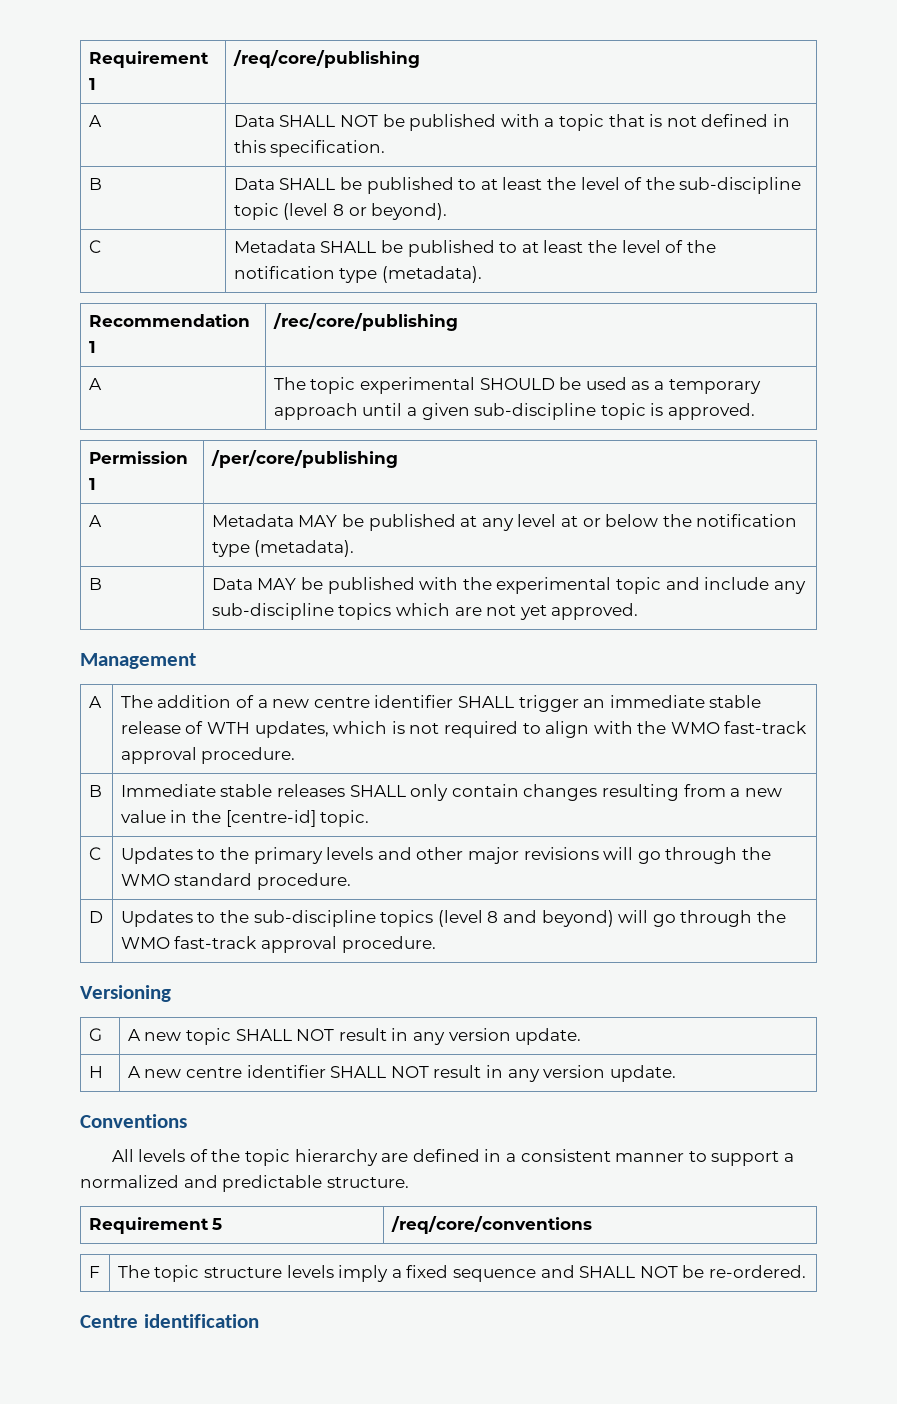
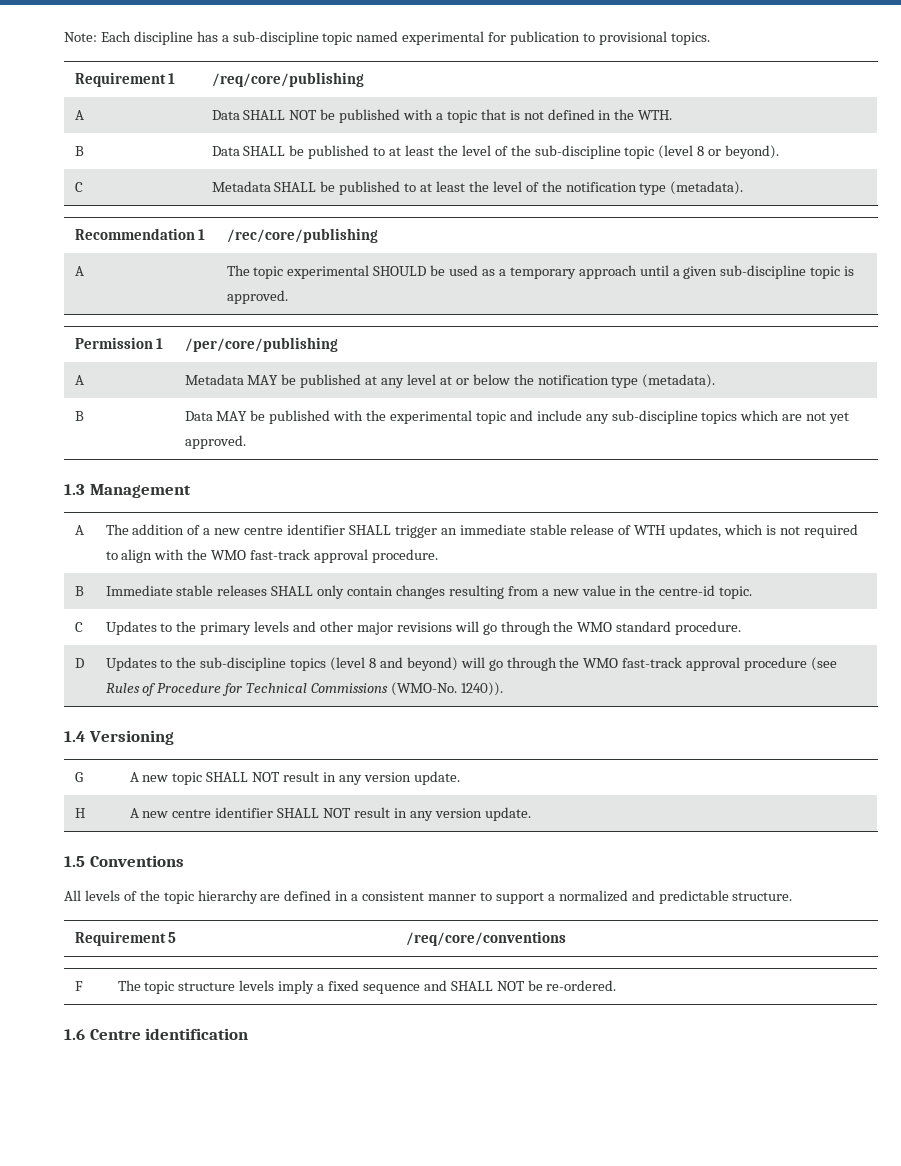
(88, 59) none -> [64,31,710,45] Note: Each discipline has a sub-discipline topic named experimental for publication to provisional topics. //
[233,140,386,157] this specification. -> [614,109,673,120] the WTH.
(639, 611) none -> [64,484,85,495] 1.3
[225,810,316,827] [centre-id] -> [659,585,716,596] centre-id
[341,936,436,953] procedure. // -> [744,657,838,671] [105,682,503,696] [64,731,85,742] procedure (see Rules of Procedure for Technical Commissions (WMO-No. 1240)). // 1.4
(676, 1073) none -> [64,856,85,867] 1.5
(806, 1271) none -> [64,1029,85,1040] 1.6

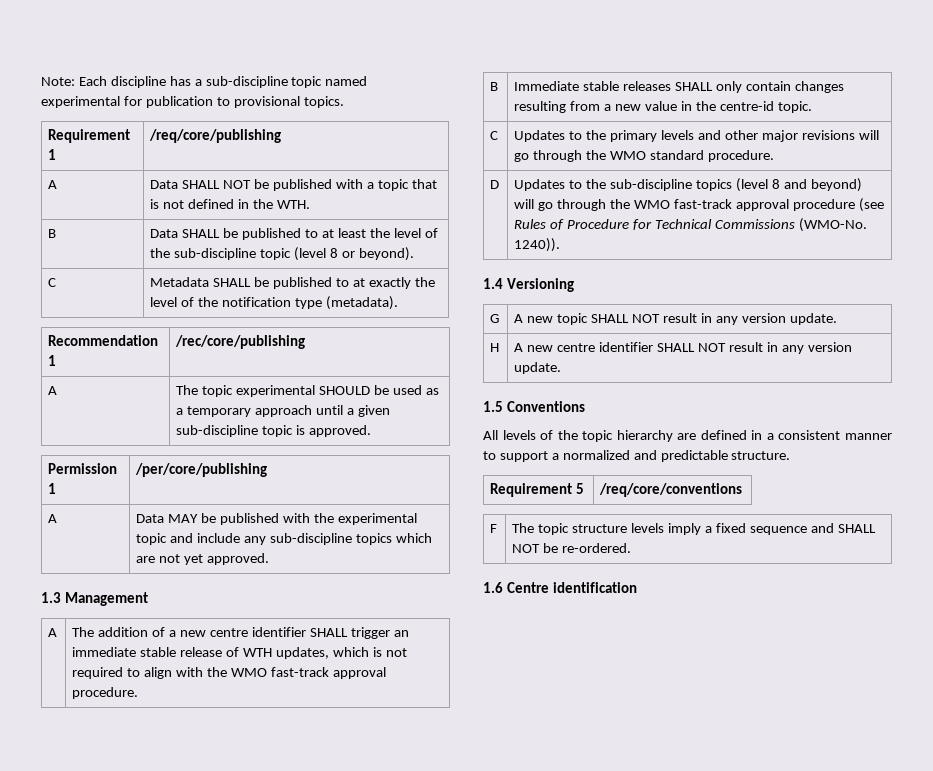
[436,181,466,192] least -> [368,277,411,289] exactly
[184,374,716,388] [74,411,84,421] | Metadata MAY be published at any level at or below the notification type (metadata). // B -> (58, 518) none

